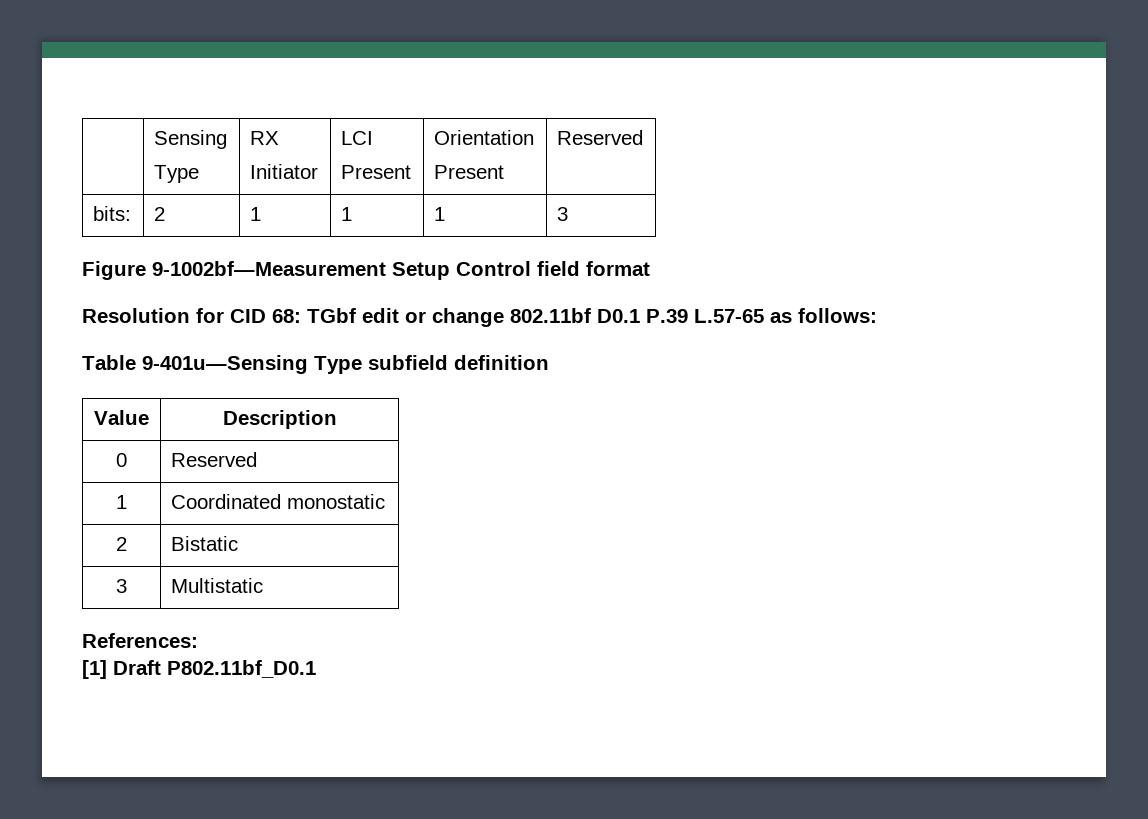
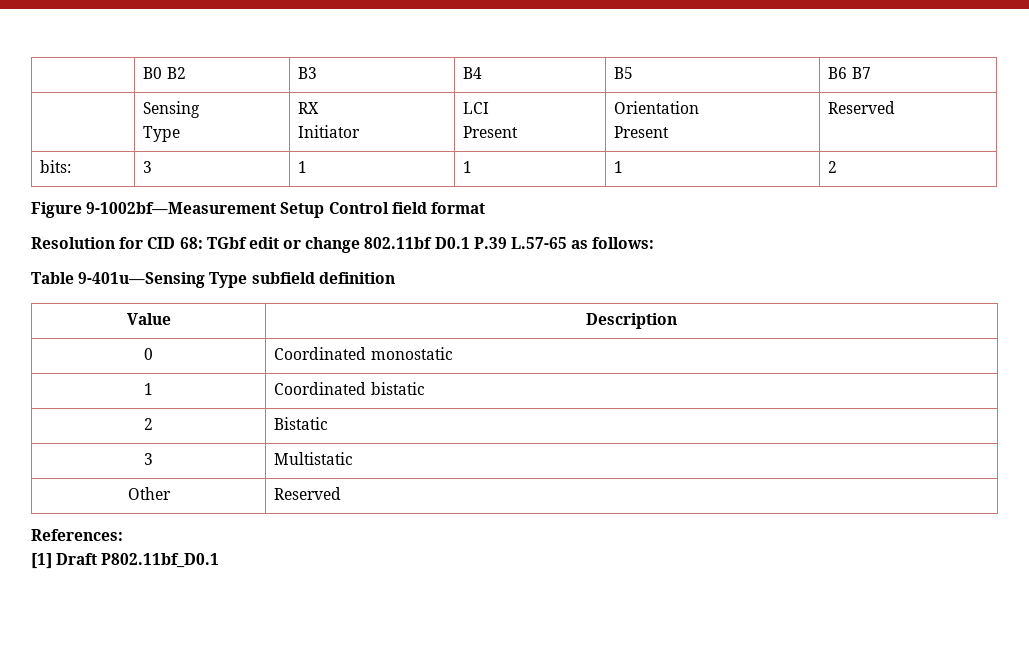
(154, 139) none -> [143,67,186,79] [298,67,318,79] [463,67,483,79] [614,67,634,79] [828,67,871,79] | B0 B2 | B3 | B4 | B5 | B6 B7 //
[154,207,166,221] [250,207,262,221] [341,207,353,221] [434,207,446,221] [557,207,569,221] 2 | 1 | 1 | 1 | 3 -> [143,161,153,173] [298,161,308,173] [463,161,473,173] [614,161,624,173] [828,161,838,173] 3 | 1 | 1 | 1 | 2
[171,452,258,467] Reserved -> [274,347,453,360] Coordinated monostatic
[287,494,386,509] monostatic -> [370,382,425,395] bistatic
(264, 585) none -> [127,487,171,500] [274,487,342,500] // Other | Reserved

